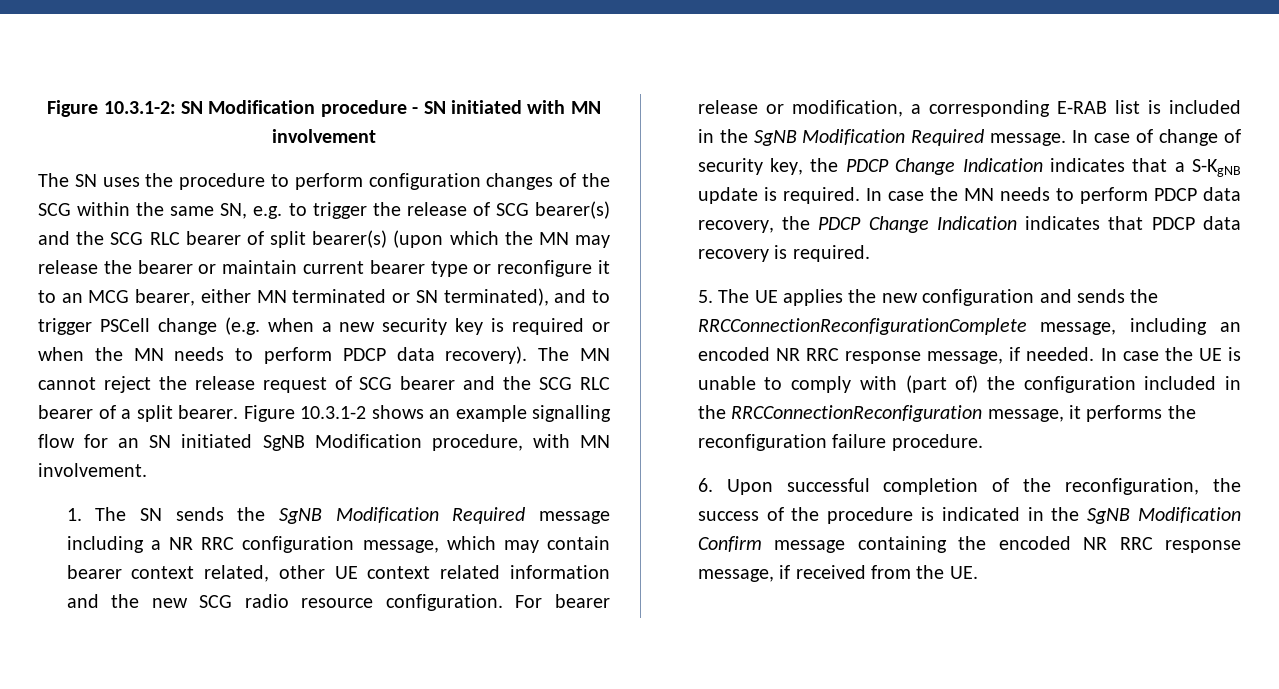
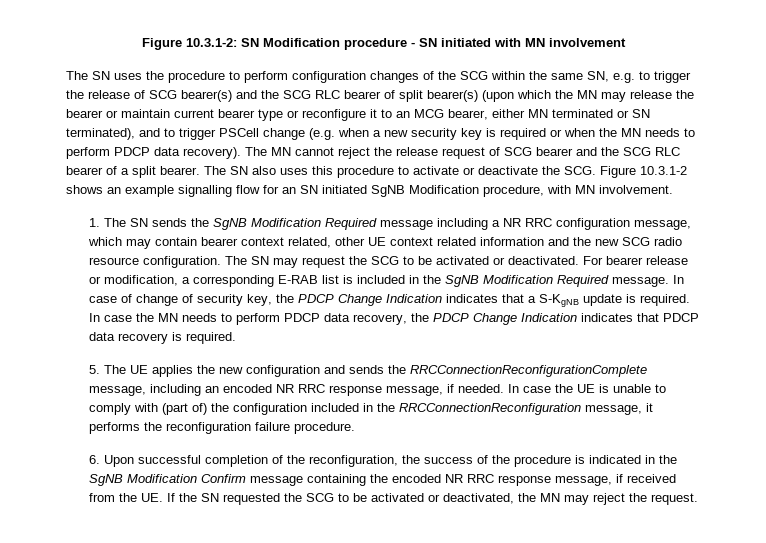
(238, 412) none -> [204,166,596,178] The SN also uses this procedure to activate or deactivate the SCG.
(503, 602) none -> [225,256,580,268] The SN may request the SCG to be activated or deactivated.
(978, 572) none -> [167,493,699,505] If the SN requested the SCG to be activated or deactivated, the MN may reject the request.

